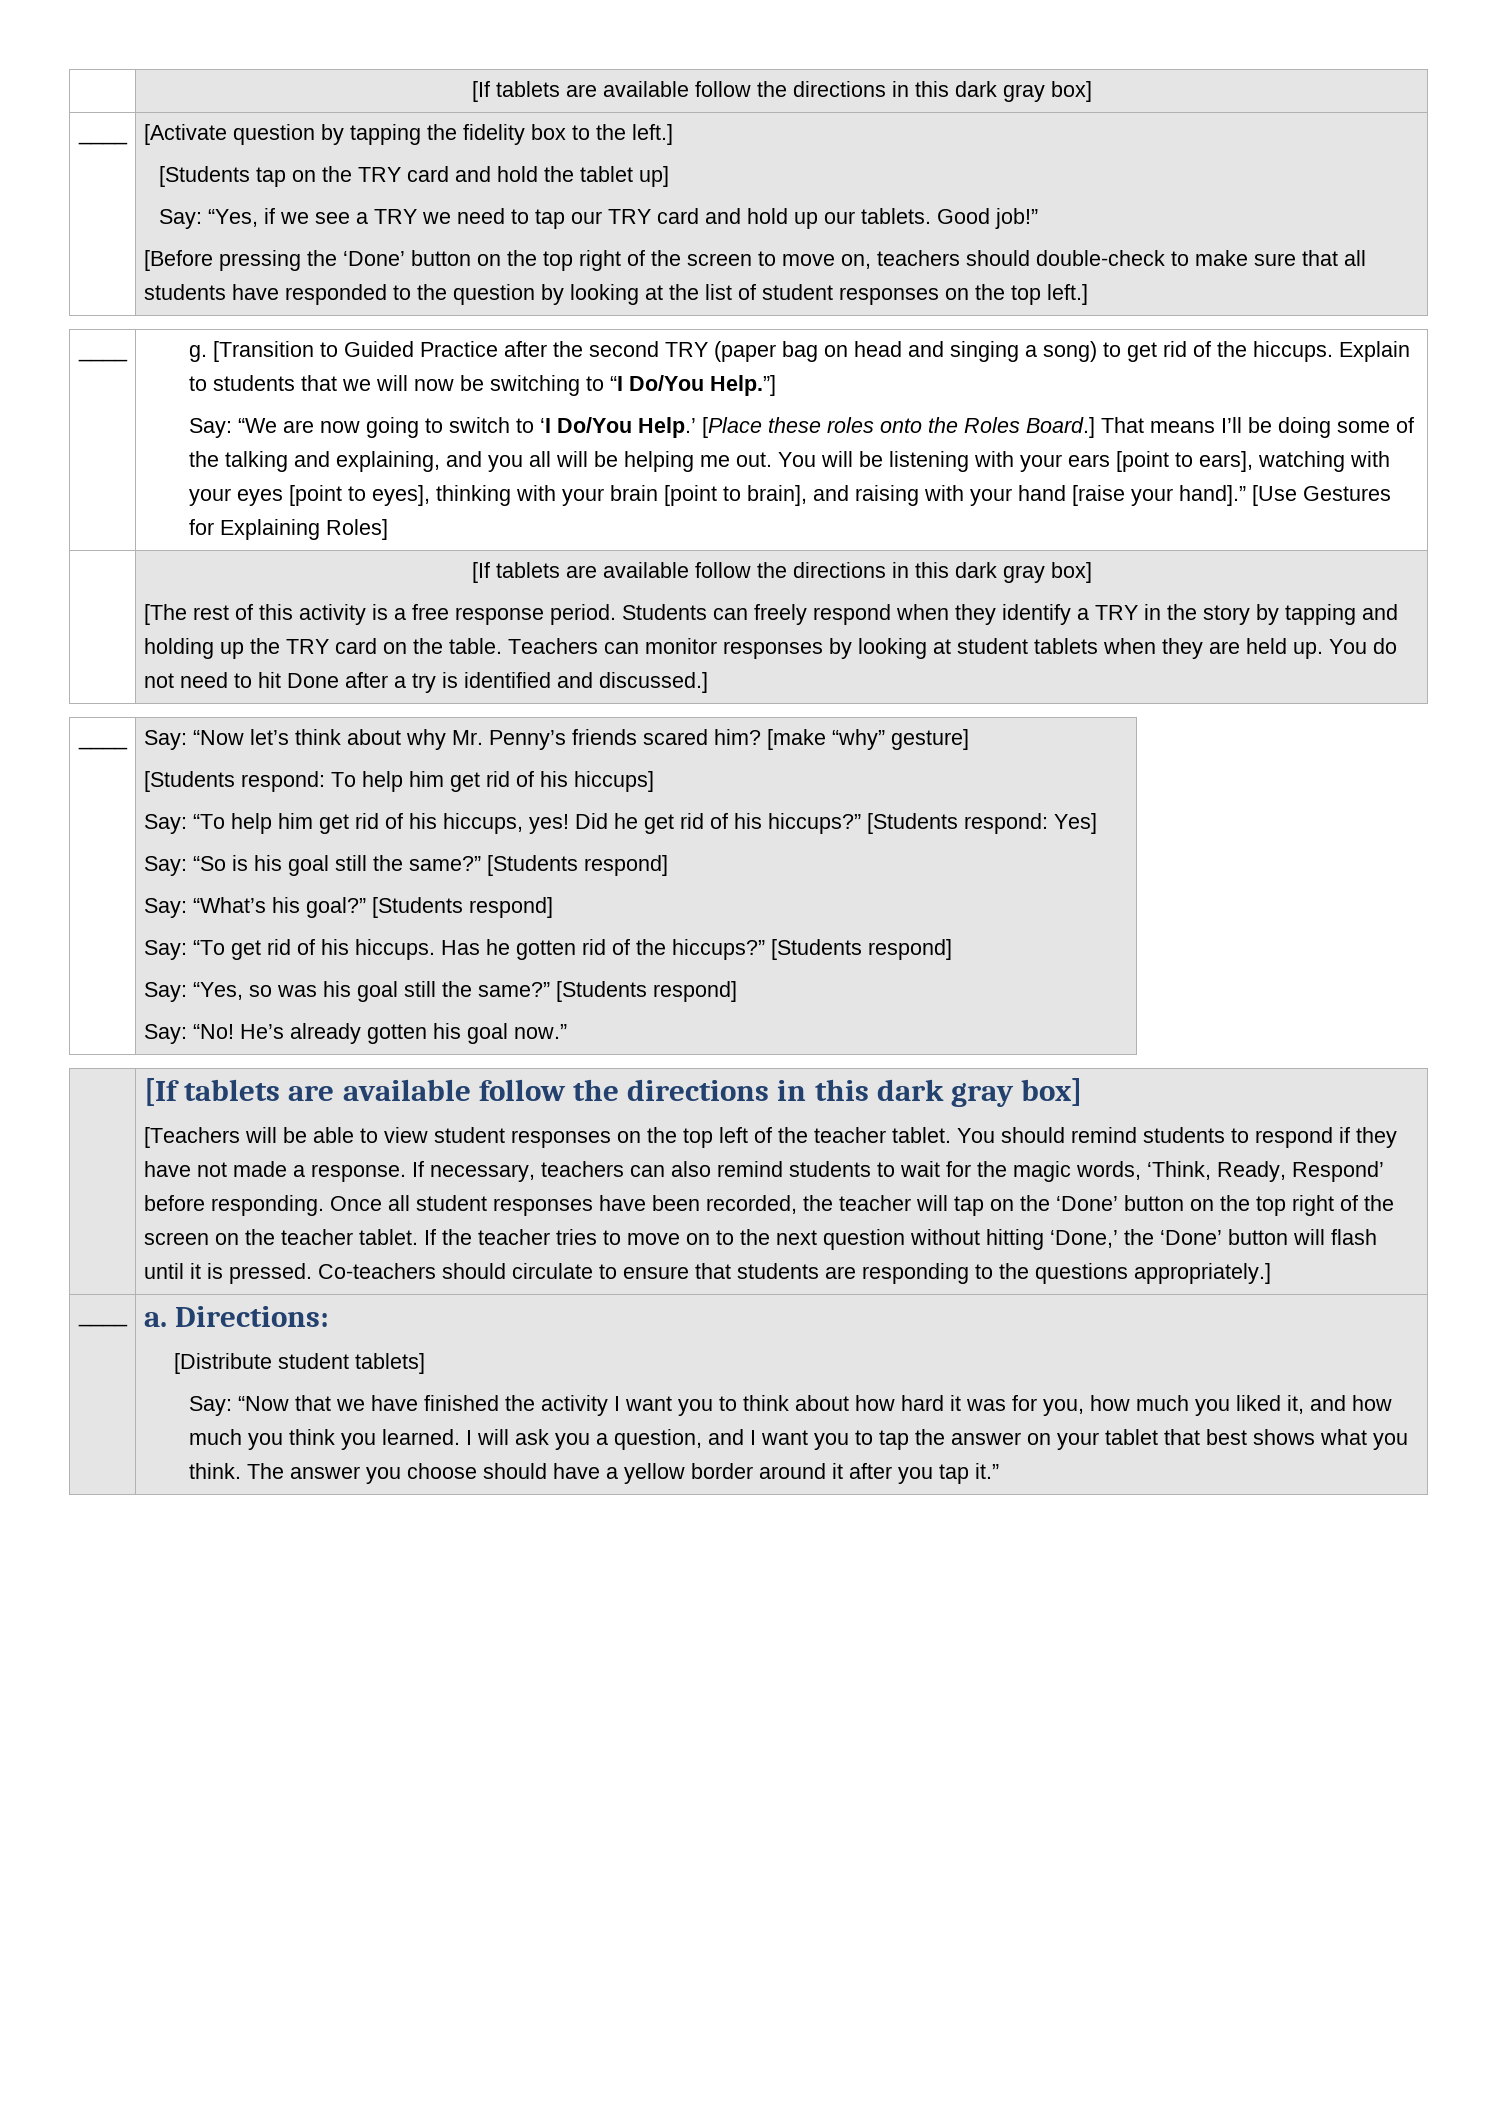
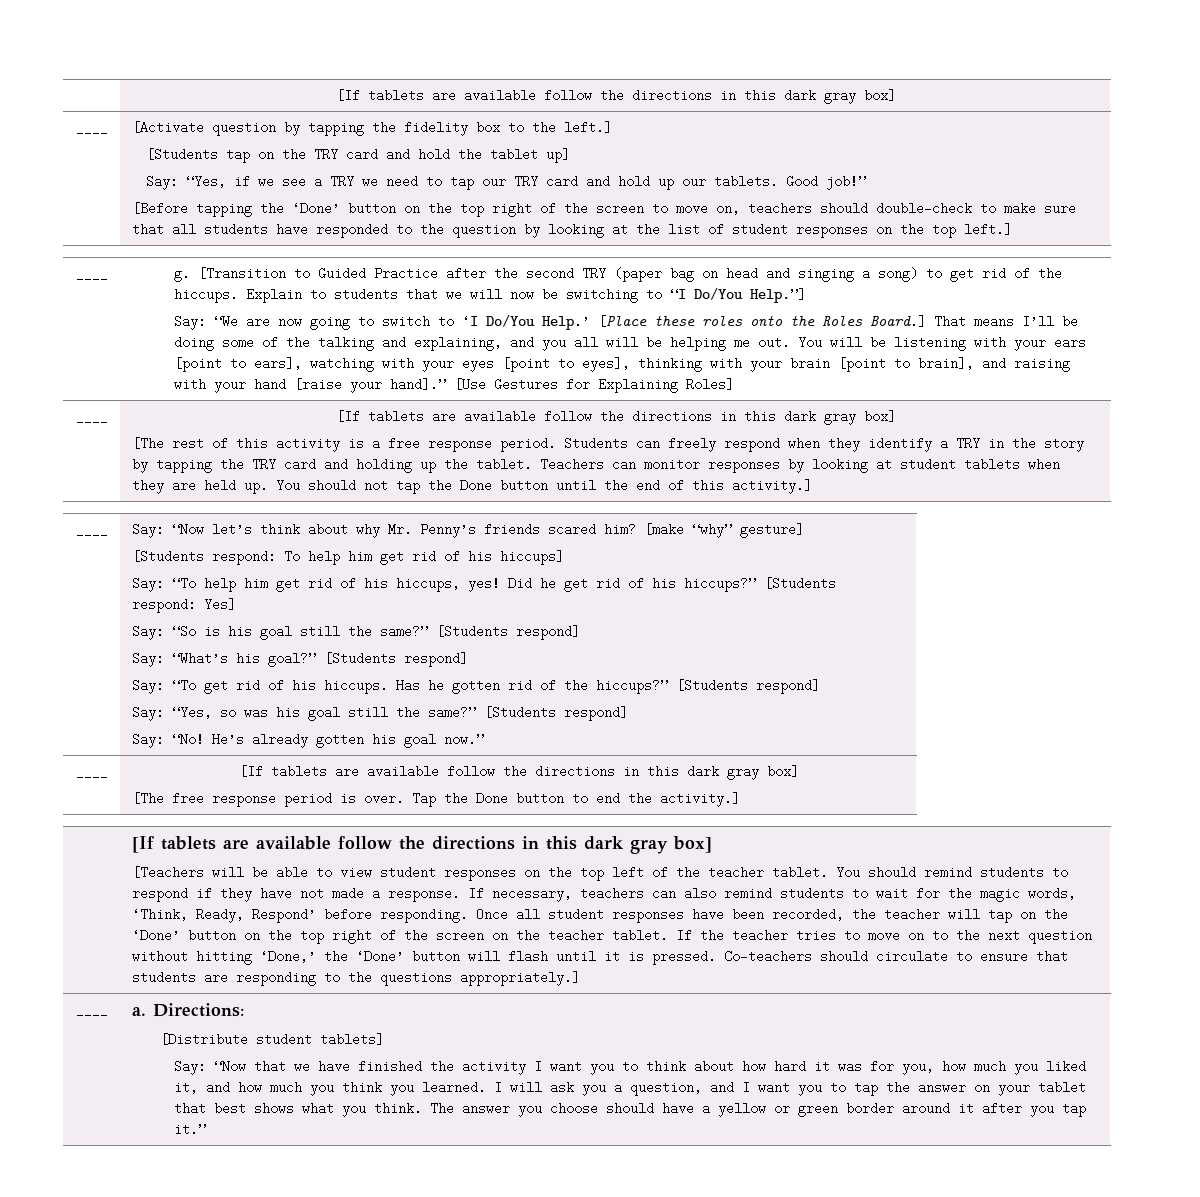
[218,250,301,271] pressing -> [196,202,253,217] tapping
(388, 529) none -> [76,410,108,423] ____
(1356, 614) none -> [220,458,317,471] the TRY card
[285,638,502,654] TRY card on the table. -> [476,458,533,471] tablet.
[1372,638,1397,654] [143,672,708,693] do not need to hit Done after a try is identified and discussed.] -> [308,479,813,494] should not tap the Done button until the end of this activity.]
(567, 1031) none -> [76,765,108,778] [238,765,799,780] [132,792,741,807] // ____ | [If tablets are available follow the directions in this dark gray box] // [The free response period is over. Tap the Done button to end the activity.]
(685, 1473) none -> [774,1102,839,1117] or green

